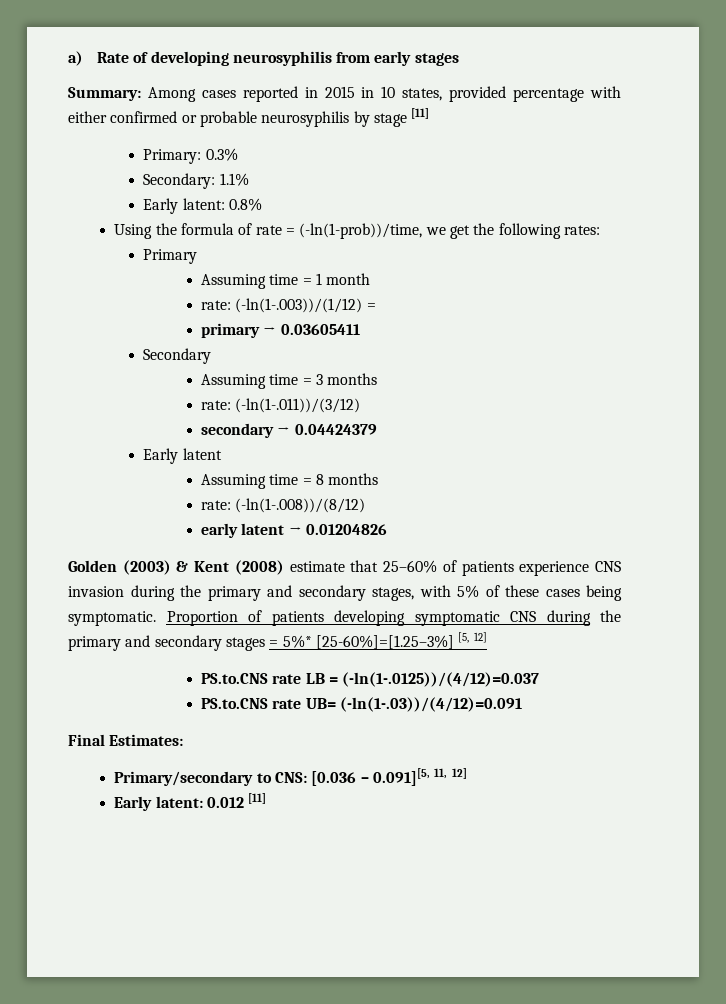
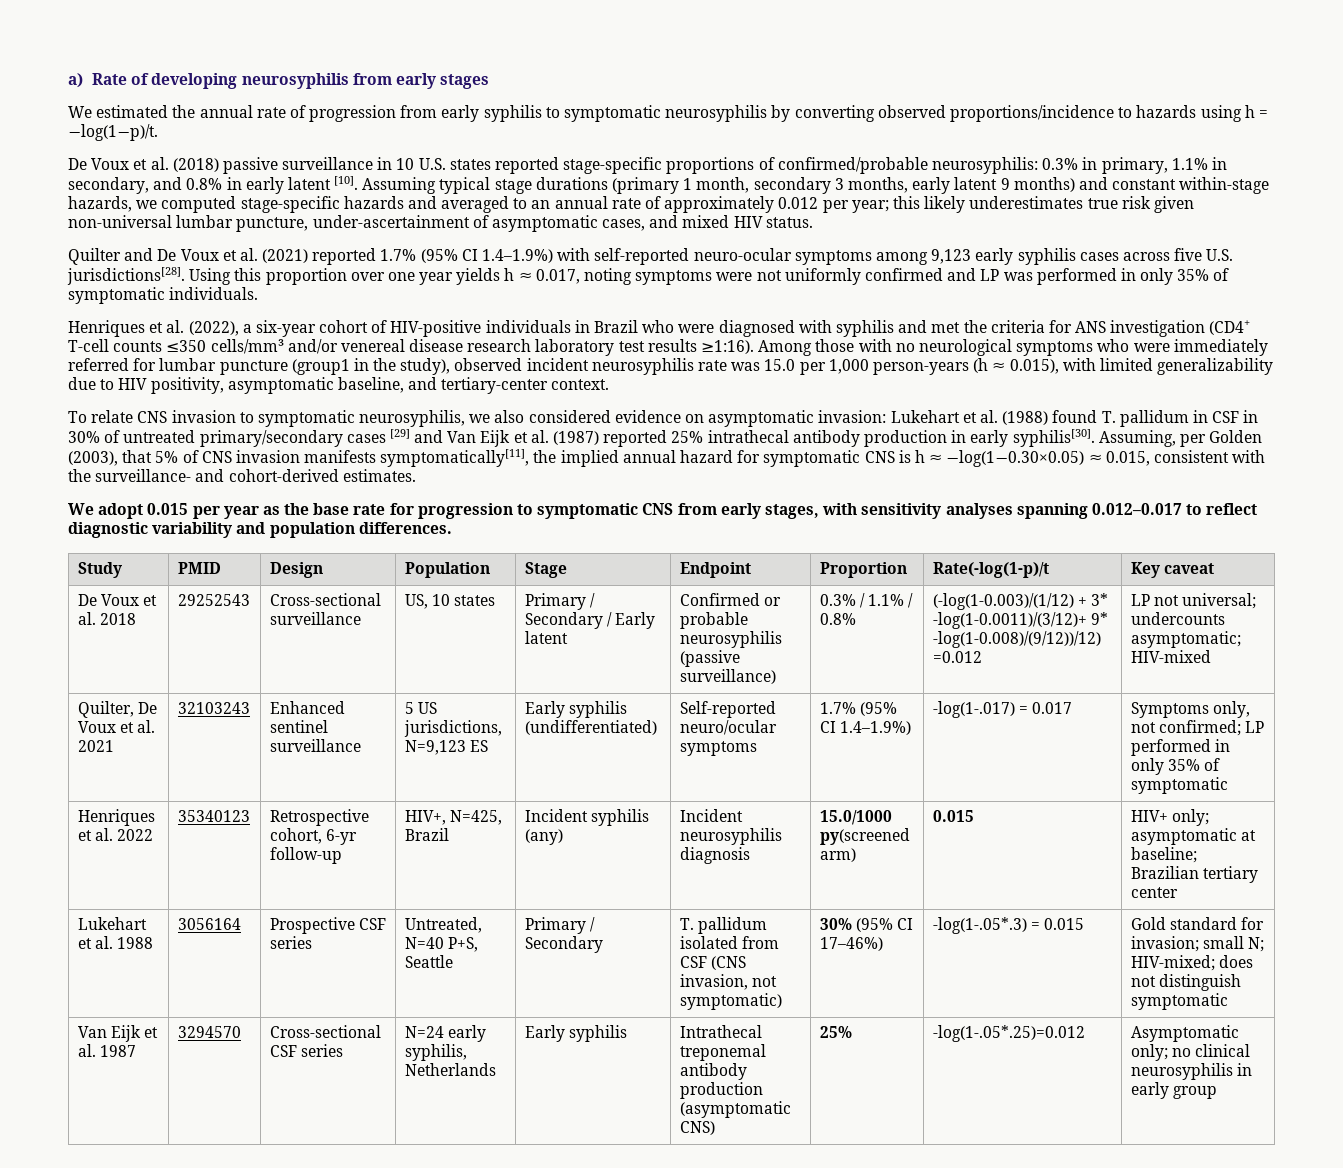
[68,86,622,102] [68,108,430,127] [143,148,238,164] [143,173,249,189] [143,198,262,214] [114,223,600,239] [143,249,198,264] [201,273,371,289] [201,298,376,313] [201,323,360,338] [143,348,212,364] [201,373,378,389] [201,398,361,413] [201,423,377,438] [143,448,222,464] [201,473,379,489] [201,498,366,513] [201,523,388,538] [68,560,622,576] [68,585,622,601] [68,610,621,626] [68,632,487,651] [201,672,540,687] [201,697,523,712] [68,734,184,746] [114,768,467,786] [114,793,267,811] Summary: Among cases reported in 2015 in 10 states, provided percentage with either confirmed or probable neurosyphilis by stage [11] // Primary: 0.3% // Secondary: 1.1% // Early latent: 0.8% // Using the formula of rate = (-ln(1-prob))/time, we get the following rates: // Primary // Assuming time = 1 month // rate: (-ln(1-.003))/(1/12) = // primary → 0.03605411 // Secondary // Assuming time = 3 months // rate: (-ln(1-.011))/(3/12) // secondary → 0.04424379 // Early latent // Assuming time = 8 months // rate: (-ln(1-.008))/(8/12) // early latent → 0.01204826 // Golden (2003) & Kent (2008) estimate that 25–60% of patients experience CNS invasion during the primary and secondary stages, with 5% of these cases being symptomatic. Proportion of patients developing symptomatic CNS during the primary and secondary stages = 5%* [25-60%]=[1.25–3%] [5, 12] // PS.to.CNS rate LB = (-ln(1-.0125))/(4/12)=0.037 // PS.to.CNS rate UB= (-ln(1-.03))/(4/12)=0.091 // Final Estimates: // Primary/secondary to CNS: [0.036 – 0.091][5, 11, 12] // Early latent: 0.012 [11] -> [68,105,1268,122] [68,124,158,141] [68,157,1227,174] [68,176,1270,194] [68,196,1194,213] [68,215,813,232] [68,248,1234,265] [67,267,1230,285] [68,287,259,304] [68,320,1251,337] [68,339,1268,356] [68,358,1274,375] [68,377,610,394] [68,410,1259,427] [68,429,1263,447] [68,449,1266,467] [68,469,416,482] [68,503,1258,519] [68,522,452,538] [77,562,122,578] [177,562,221,574] [269,562,323,578] [404,562,490,578] [524,562,567,578] [679,562,751,578] [819,562,907,578] [932,562,1049,578] [1130,562,1214,578] [77,594,157,606] [77,612,136,625] [177,594,250,606] [269,593,381,606] [269,612,361,625] [404,594,495,609] [524,593,595,610] [524,612,655,629] [524,631,568,644] [679,593,781,606] [679,612,748,629] [679,631,782,648] [679,650,740,667] [679,669,776,684] [819,593,914,608] [819,613,856,625] [932,593,1108,610] [932,612,1108,629] [932,631,1101,648] [932,651,982,663] [1130,593,1256,609] [1130,612,1225,625] [1130,631,1241,648] [1130,650,1211,663] [77,701,157,718] [77,720,155,733] [77,740,114,752] [177,702,250,714] [269,701,345,714] [269,720,328,733] [269,739,361,752] [404,702,437,714] [403,720,502,737] [404,740,488,755] [524,701,627,718] [524,720,657,735] [679,701,776,718] [679,720,777,735] [679,741,757,756] [819,702,897,716] [819,721,911,735] [932,701,1072,718] [1130,701,1250,718] [1130,720,1264,736] [1130,739,1230,756] [1130,758,1220,775] [1130,777,1228,794] [77,809,155,826] [77,828,153,841] [177,810,250,822] [269,809,369,826] [269,828,357,845] [269,847,342,864] [404,810,502,825] [404,828,449,841] [524,809,649,826] [524,829,563,845] [679,809,743,822] [679,828,782,845] [679,847,750,864] [819,810,892,825] [819,828,910,845] [819,848,856,862] [932,810,974,822] [1130,809,1209,826] [1130,828,1256,845] [1130,847,1197,863] [1130,866,1258,883] [1130,887,1178,898] [77,917,147,930] [77,936,153,949] [177,918,241,930] [269,917,386,934] [269,936,312,949] [404,917,482,933] [404,937,478,952] [404,955,453,968] [524,917,595,934] [524,936,603,953] [679,917,767,934] [679,936,779,949] [679,956,746,970] [679,974,777,990] [679,993,782,1010] [819,918,913,932] [819,937,883,951] [932,917,1084,934] [1130,917,1264,930] [1130,936,1264,952] [1130,955,1253,971] [1130,974,1241,991] [1130,993,1228,1010] [77,1025,158,1042] [77,1044,136,1057] [177,1026,241,1038] [269,1025,381,1038] [269,1044,343,1057] [404,1025,486,1042] [404,1044,467,1061] [404,1063,496,1076] [524,1025,627,1042] [679,1025,762,1038] [679,1044,766,1061] [679,1063,747,1080] [679,1082,763,1099] [679,1101,791,1118] [679,1121,715,1135] [819,1026,852,1038] [932,1025,1085,1042] [1130,1025,1239,1042] [1130,1044,1250,1061] [1130,1063,1252,1080] [1130,1082,1217,1099] We estimated the annual rate of progression from early syphilis to symptomatic neurosyphilis by converting observed proportions/incidence to hazards using h = −log(1−p)/t. // De Voux et al. (2018) passive surveillance in 10 U.S. states reported stage-specific proportions of confirmed/probable neurosyphilis: 0.3% in primary, 1.1% in secondary, and 0.8% in early latent [10]. Assuming typical stage durations (primary 1 month, secondary 3 months, early latent 9 months) and constant within-stage hazards, we computed stage-specific hazards and averaged to an annual rate of approximately 0.012 per year; this likely underestimates true risk given non-universal lumbar puncture, under-ascertainment of asymptomatic cases, and mixed HIV status. // Quilter and De Voux et al. (2021) reported 1.7% (95% CI 1.4–1.9%) with self-reported neuro-ocular symptoms among 9,123 early syphilis cases across five U.S. jurisdictions[28]. Using this proportion over one year yields h ≈ 0.017, noting symptoms were not uniformly confirmed and LP was performed in only 35% of symptomatic individuals. // Henriques et al. (2022), a six-year cohort of HIV-positive individuals in Brazil who were diagnosed with syphilis and met the criteria for ANS investigation (CD4+ T-cell counts ≤350 cells/mm³ and/or venereal disease research laboratory test results ≥1:16). Among those with no neurological symptoms who were immediately referred for lumbar puncture (group1 in the study), observed incident neurosyphilis rate was 15.0 per 1,000 person-years (h ≈ 0.015), with limited generalizability due to HIV positivity, asymptomatic baseline, and tertiary-center context. // To relate CNS invasion to symptomatic neurosyphilis, we also considered evidence on asymptomatic invasion: Lukehart et al. (1988) found T. pallidum in CSF in 30% of untreated primary/secondary cases [29] and Van Eijk et al. (1987) reported 25% intrathecal antibody production in early syphilis[30]. Assuming, per Golden (2003), that 5% of CNS invasion manifests symptomatically[11], the implied annual hazard for symptomatic CNS is h ≈ −log(1−0.30×0.05) ≈ 0.015, consistent with the surveillance- and cohort-derived estimates. // We adopt 0.015 per year as the base rate for progression to symptomatic CNS from early stages, with sensitivity analyses spanning 0.012–0.017 to reflect diagnostic variability and population differences. // Study | PMID | Design | Population | Stage | Endpoint | Proportion | Rate(-log(1-p)/t | Key caveat // De Voux et al. 2018 | 29252543 | Cross-sectional surveillance | US, 10 states | Primary / Secondary / Early latent | Confirmed or probable neurosyphilis (passive surveillance) | 0.3% / 1.1% / 0.8% | (-log(1-0.003)/(1/12) + 3* -log(1-0.0011)/(3/12)+ 9* -log(1-0.008)/(9/12))/12) =0.012 | LP not universal; undercounts asymptomatic; HIV-mixed // Quilter, De Voux et al. 2021 | 32103243 | Enhanced sentinel surveillance | 5 US jurisdictions, N=9,123 ES | Early syphilis (undifferentiated) | Self-reported neuro/ocular symptoms | 1.7% (95% CI 1.4–1.9%) | -log(1-.017) = 0.017 | Symptoms only, not confirmed; LP performed in only 35% of symptomatic // Henriques et al. 2022 | 35340123 | Retrospective cohort, 6-yr follow-up | HIV+, N=425, Brazil | Incident syphilis (any) | Incident neurosyphilis diagnosis | 15.0/1000 py(screened arm) | 0.015 | HIV+ only; asymptomatic at baseline; Brazilian tertiary center // Lukehart et al. 1988 | 3056164 | Prospective CSF series | Untreated, N=40 P+S, Seattle | Primary / Secondary | T. pallidum isolated from CSF (CNS invasion, not symptomatic) | 30% (95% CI 17–46%) | -log(1-.05*.3) = 0.015 | Gold standard for invasion; small N; HIV-mixed; does not distinguish symptomatic // Van Eijk et al. 1987 | 3294570 | Cross-sectional CSF series | N=24 early syphilis, Netherlands | Early syphilis | Intrathecal treponemal antibody production (asymptomatic CNS) | 25% | -log(1-.05*.25)=0.012 | Asymptomatic only; no clinical neurosyphilis in early group

